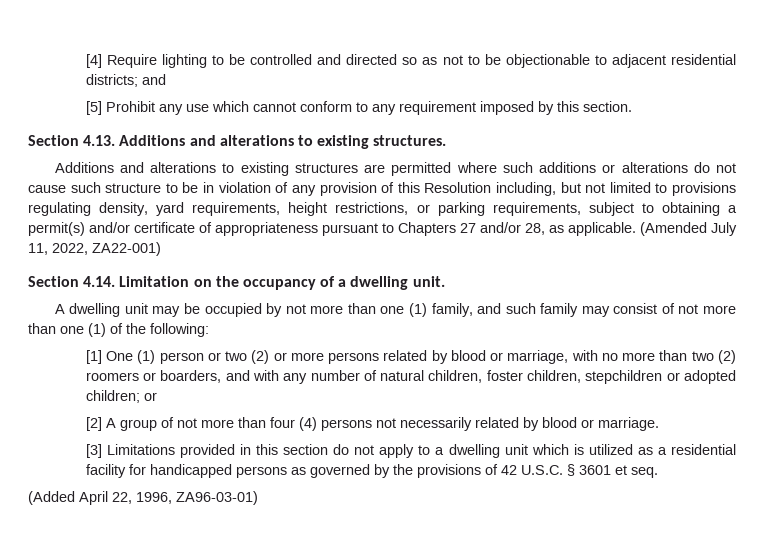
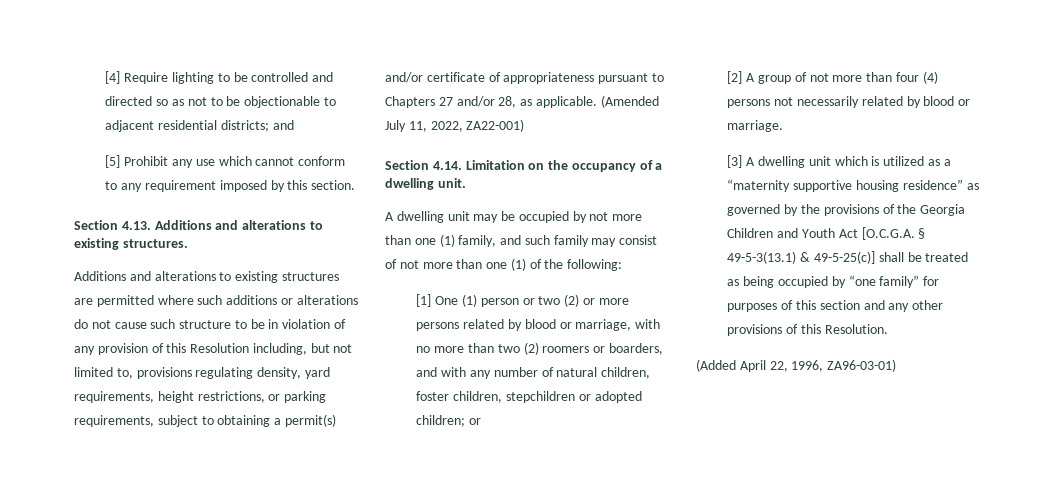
[655,183,668,193] to -> [116,368,133,379] to,
[106,444,445,458] Limitations provided in this section do not apply to a -> [746,157,756,166] A
[671,444,737,455] [85,464,287,478] residential facility for handicapped persons -> [727,179,963,192] “maternity supportive housing residence”
[500,464,658,478] 42 U.S.C. § 3601 et seq. -> [897,204,966,216] [727,227,926,240] [727,251,969,264] [727,275,940,288] [727,300,944,312] [727,324,888,336] the Georgia Children and Youth Act [O.C.G.A. § 49-5-3(13.1) & 49-5-25(c)] shall be treated as being occupied by “one family” for purposes of this section and any other provisions of this Resolution.

